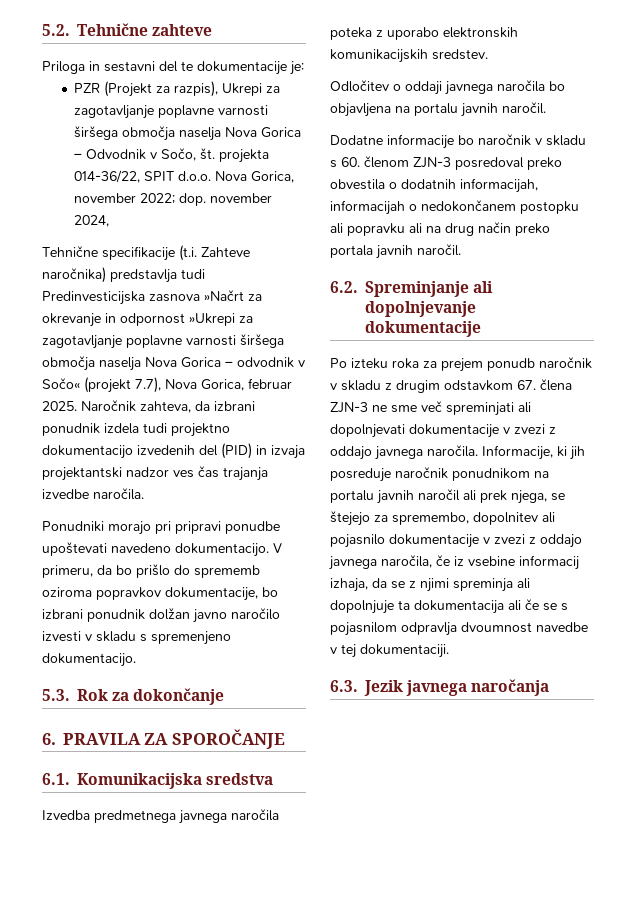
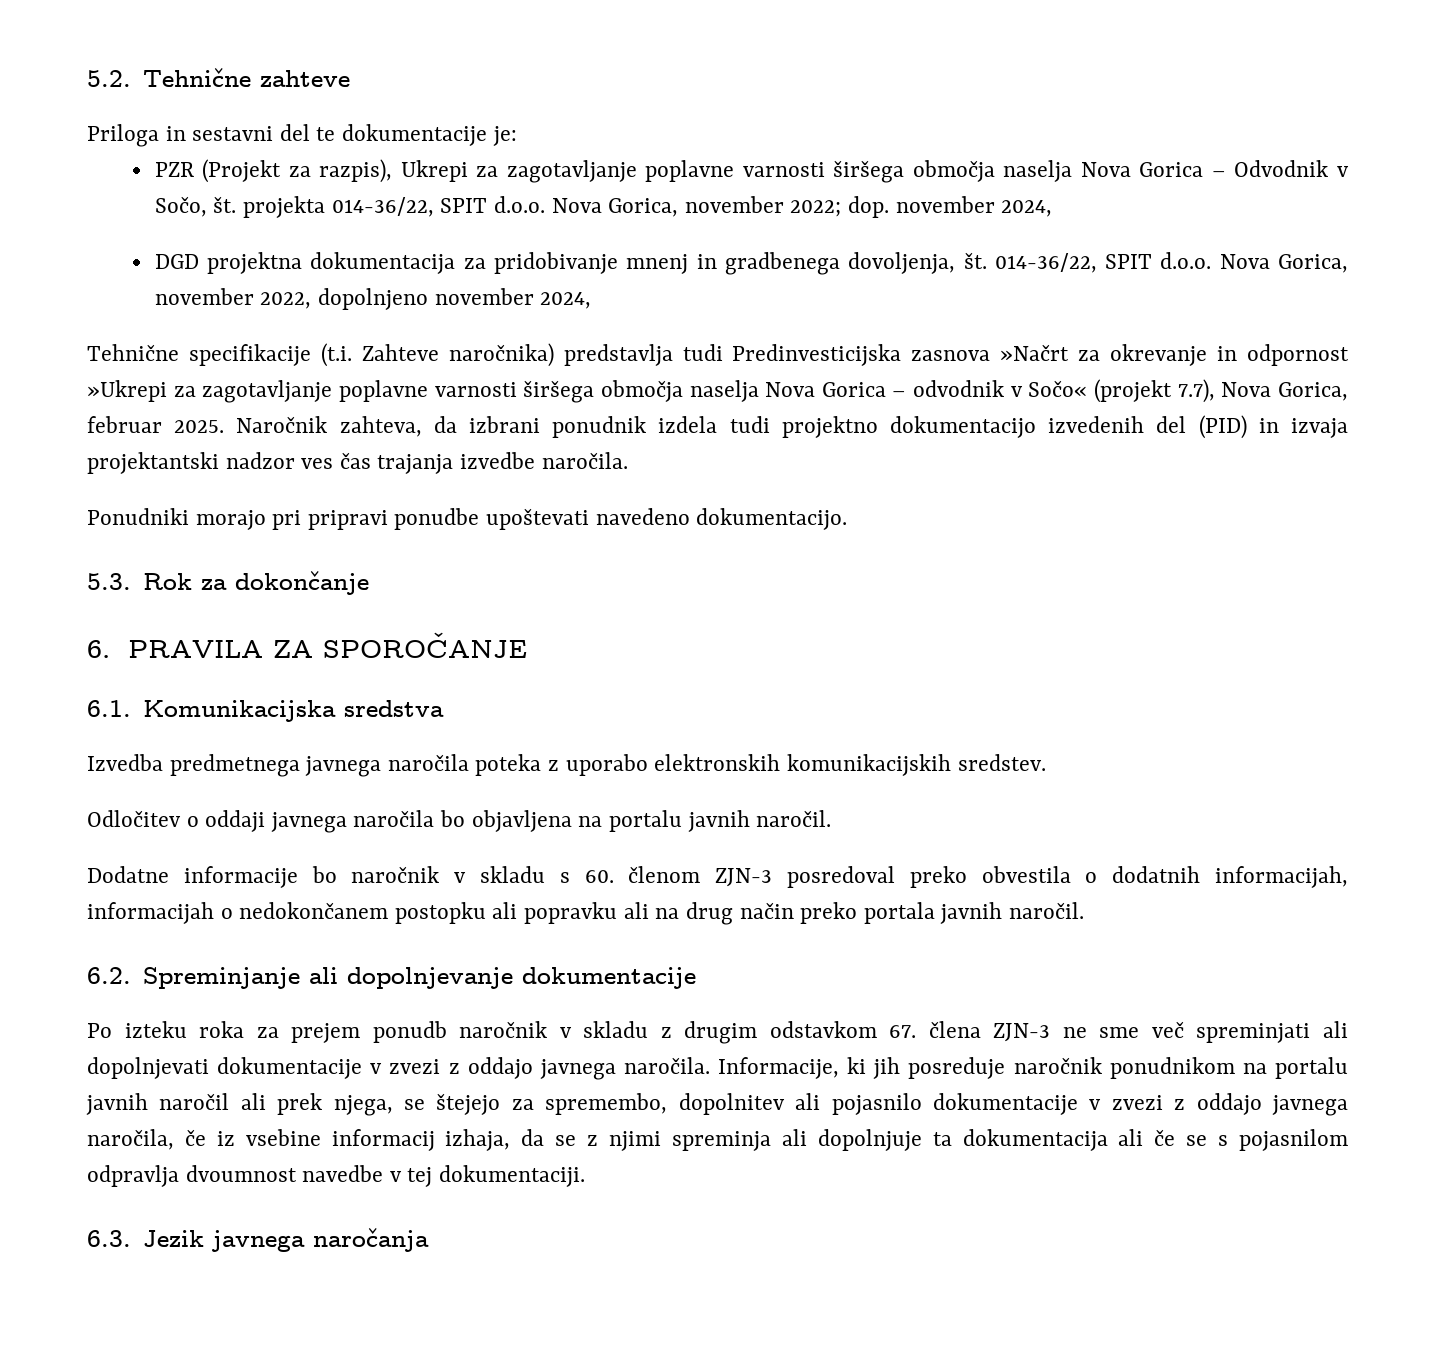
(110, 221) none -> [154,252,1348,275] [154,288,592,310] // DGD projektna dokumentacija za pridobivanje mnenj in gradbenega dovoljenja, št. 014-36/22, SPIT d.o.o. Nova Gorica, november 2022, dopolnjeno november 2024,
[273,543,282,553] [42,564,260,578] [42,587,278,601] [42,607,280,623] [42,631,231,645] [42,653,136,667] V primeru, da bo prišlo do sprememb oziroma popravkov dokumentacije, bo izbrani ponudnik dolžan javno naročilo izvesti v skladu s spremenjeno dokumentacijo. -> (848, 519) none

